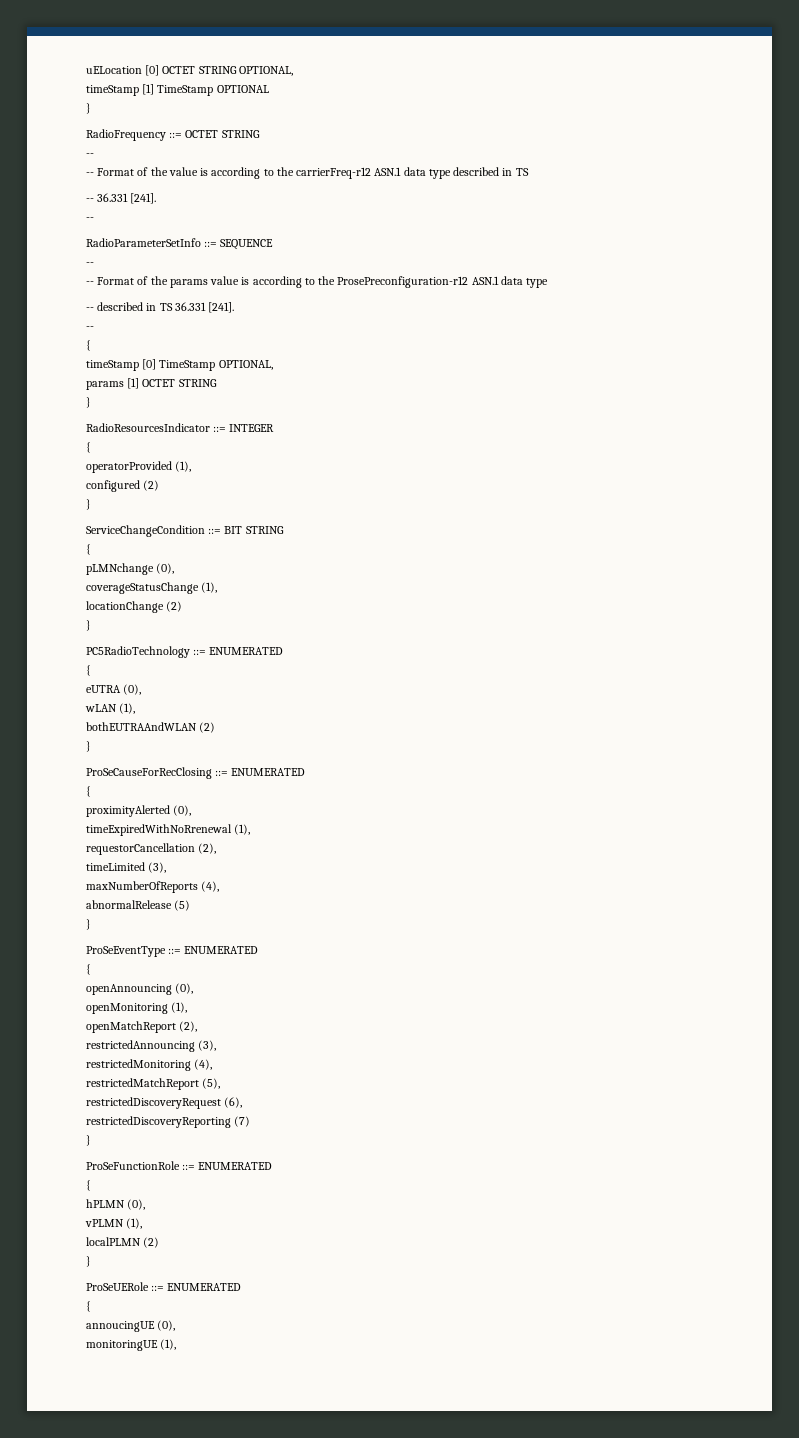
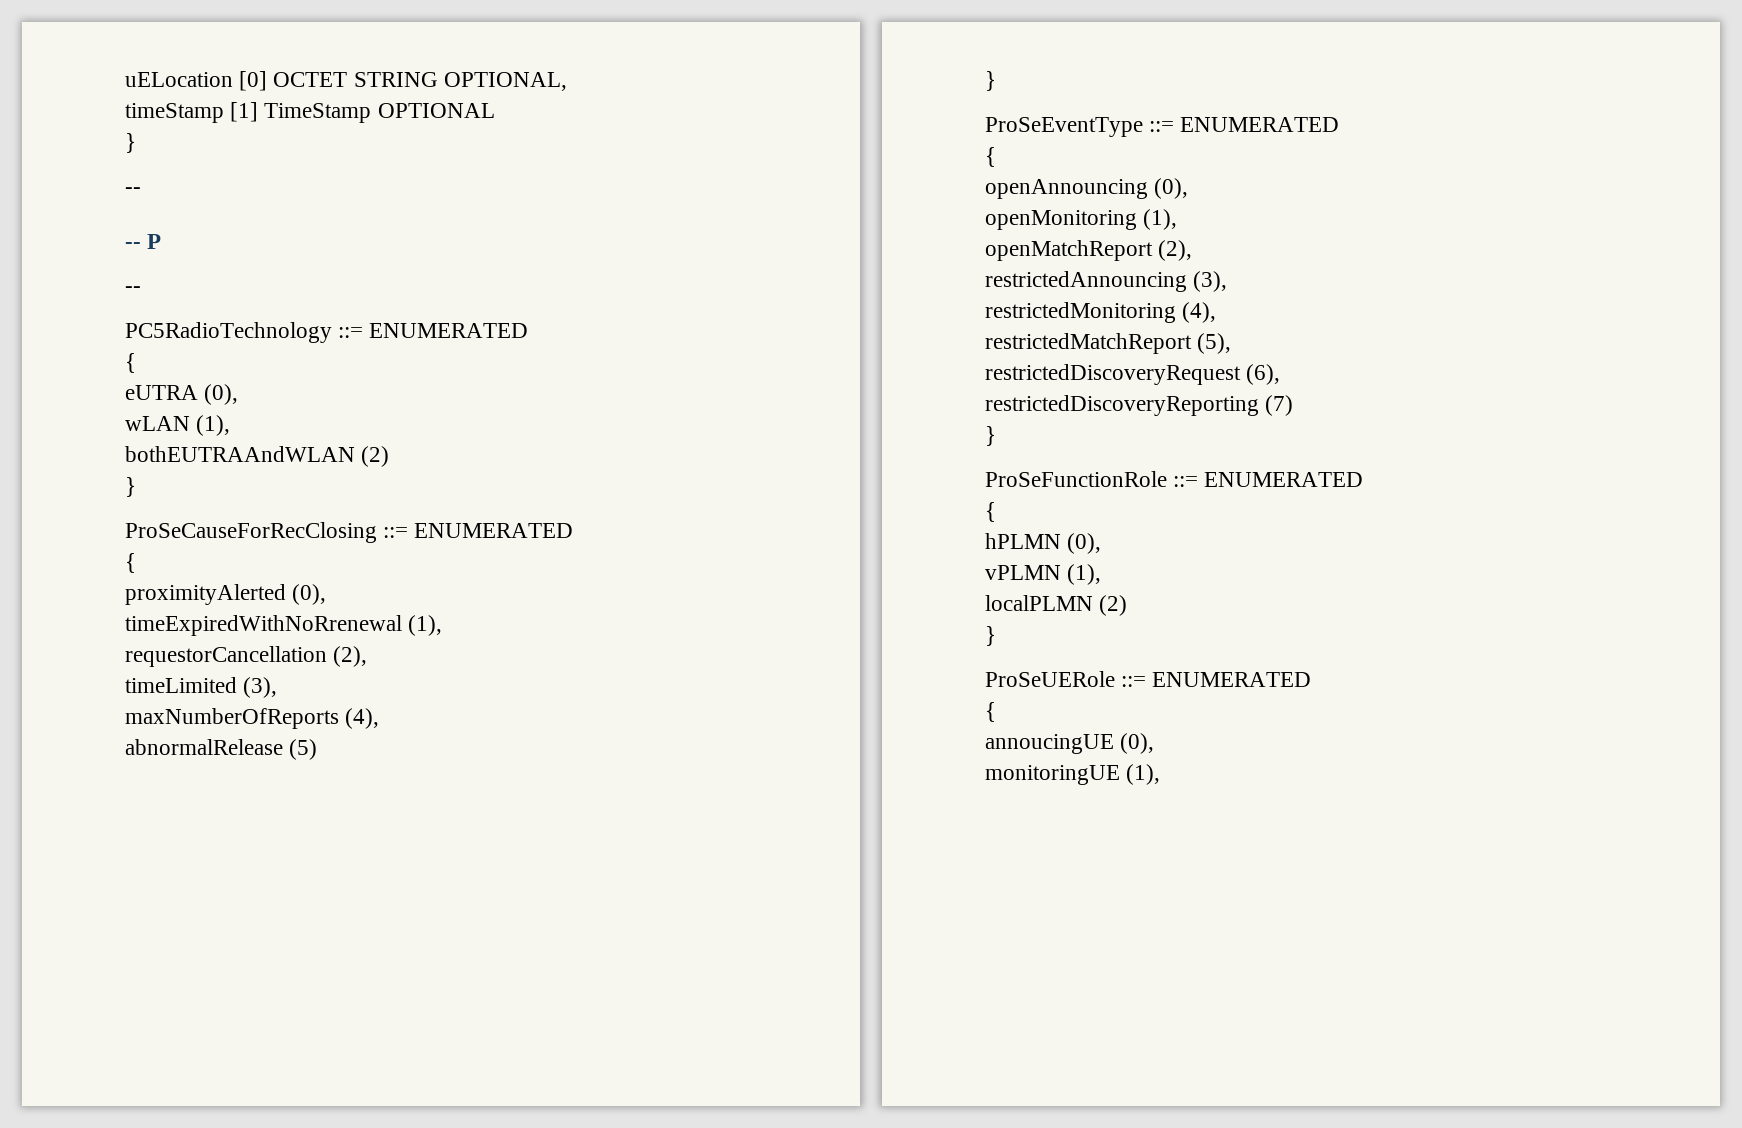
[86,129,260,141] [86,153,94,157] [86,167,529,179] [86,193,157,204] [86,217,94,221] [86,238,274,250] [86,262,94,266] [86,276,549,288] [86,302,235,313] [86,326,94,330] [86,340,91,351] [86,359,273,371] [86,378,217,390] [86,397,91,408] [86,423,275,432] [86,442,91,453] [86,461,192,473] [86,480,160,492] [86,499,91,510] [86,525,284,537] [86,544,91,555] [86,563,175,575] [86,582,218,594] [86,601,183,613] [86,620,91,631] RadioFrequency ::= OCTET STRING // -- // -- Format of the value is according to the carrierFreq-r12 ASN.1 data type described in TS // -- 36.331 [241]. // -- // RadioParameterSetInfo ::= SEQUENCE // -- // -- Format of the params value is according to the ProsePreconfiguration-r12 ASN.1 data type // -- described in TS 36.331 [241]. // -- // { // timeStamp [0] TimeStamp OPTIONAL, // params [1] OCTET STRING // } // RadioResourcesIndicator ::= INTEGER // { // operatorProvided (1), // configured (2) // } // ServiceChangeCondition ::= BIT STRING // { // pLMNchange (0), // coverageStatusChange (1), // locationChange (2) // } -> [125,187,141,194] [125,234,162,249] [125,286,141,293] -- // -- P // --

